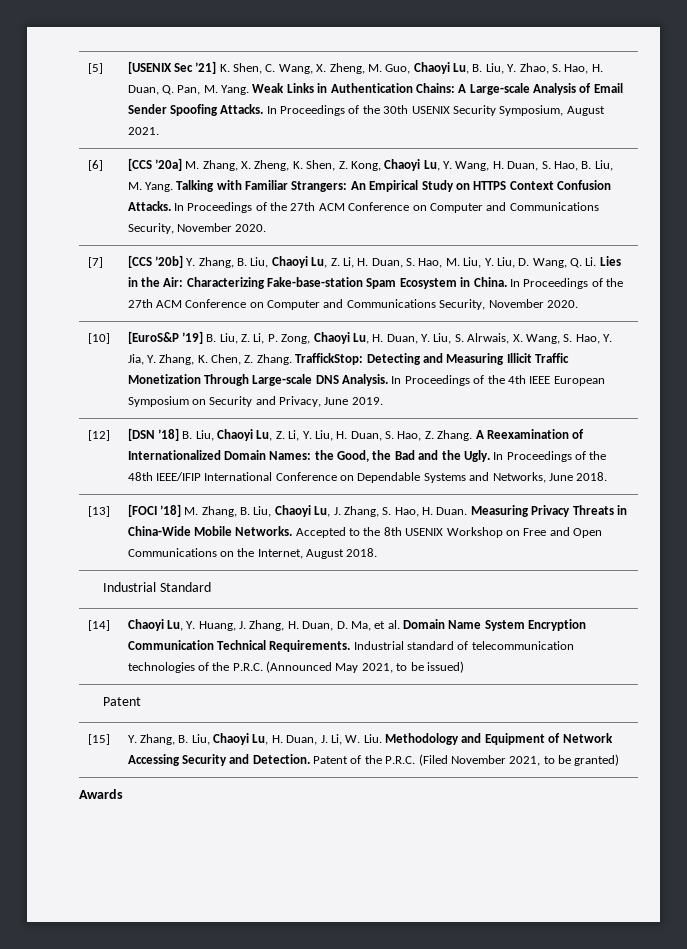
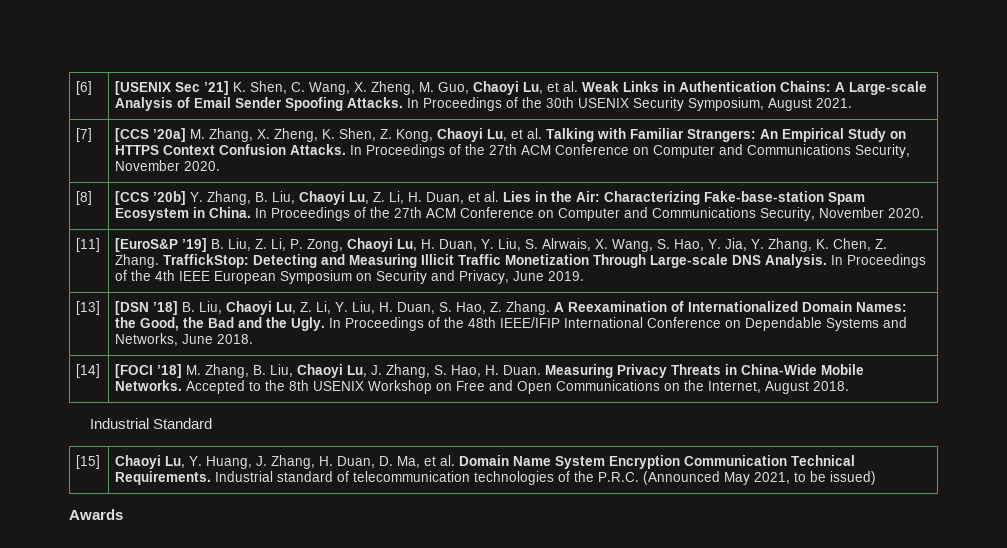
[87,63,103,74] [5] -> [76,81,93,95] [6]
[472,63,603,74] [127,85,250,95] B. Liu, Y. Zhao, S. Hao, H. Duan, Q. Pan, M. Yang. -> [547,81,579,92] et al.
[87,160,103,171] [6] -> [76,128,93,142] [7]
[443,160,613,171] [127,182,173,192] Y. Wang, H. Duan, S. Hao, B. Liu, M. Yang. -> [511,128,543,139] et al.
[87,257,103,268] [7] -> [76,191,93,205] [8]
[406,257,597,268] S. Hao, M. Liu, Y. Liu, D. Wang, Q. Li. -> [468,191,500,202] et al.
[87,333,110,344] [10] -> [76,238,101,252] [11]
[87,430,110,441] [12] -> [76,301,101,315] [13]
[87,506,110,517] [13] -> [76,364,101,378] [14]
[87,620,110,631] [14] -> [76,455,101,469] [15]
[102,697,141,706] [87,734,110,745] [127,733,613,745] [127,754,620,766] // Patent // [15] | Y. Zhang, B. Liu, Chaoyi Lu, H. Duan, J. Li, W. Liu. Methodology and Equipment of Network Accessing Security and Detection. Patent of the P.R.C. (Filed November 2021, to be granted) -> (877, 478) none

